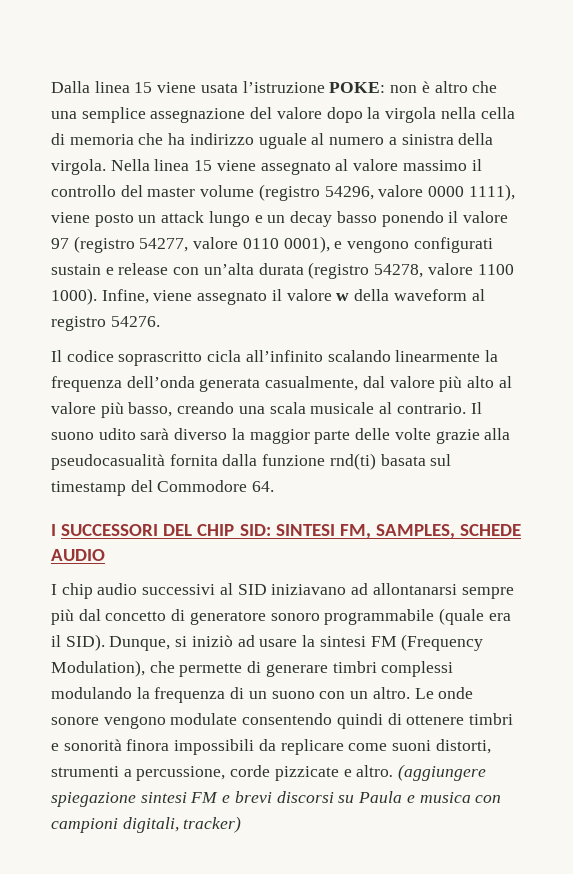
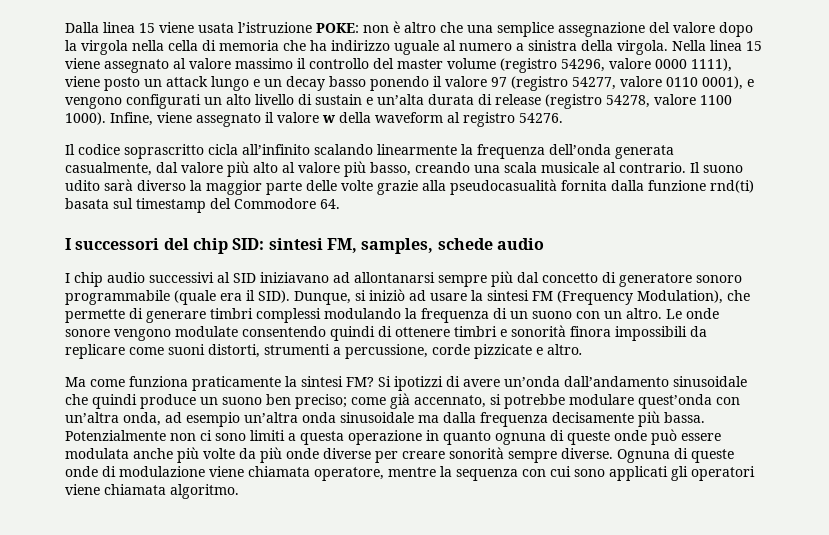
[51,263,304,275] sustain e release con un’alta durata -> [204,94,541,105] un alto livello di sustain e un’alta durata di release
[61,524,522,539] [51,549,105,561] SUCCESSORI DEL CHIP SID: SINTESI FM, SAMPLES, SCHEDE AUDIO -> [75,238,544,254] successori del chip SID: sintesi FM, samples, schede audio
[398,764,487,781] [51,791,502,807] [51,816,242,833] (aggiungere spiegazione sintesi FM e brevi discorsi su Paula e musica con campioni digitali, tracker) -> [65,376,747,391] [65,393,740,409] [65,411,705,427] [65,429,721,445] [65,447,734,463] [65,466,755,481] [65,484,239,499] // Ma come funziona praticamente la sintesi FM? Si ipotizzi di avere un’onda dall’andamento sinusoidale che quindi produce un suono ben preciso; come già accennato, si potrebbe modulare quest’onda con un’altra onda, ad esempio un’altra onda sinusoidale ma dalla frequenza decisamente più bassa. Potenzialmente non ci sono limiti a questa operazione in quanto ognuna di queste onde può essere modulata anche più volte da più onde diverse per creare sonorità sempre diverse. Ognuna di queste onde di modulazione viene chiamata operatore, mentre la sequenza con cui sono applicati gli operatori viene chiamata algoritmo.

